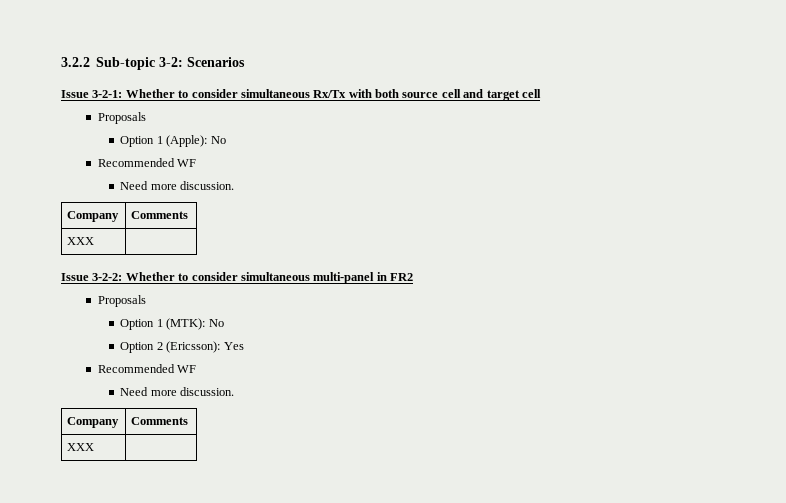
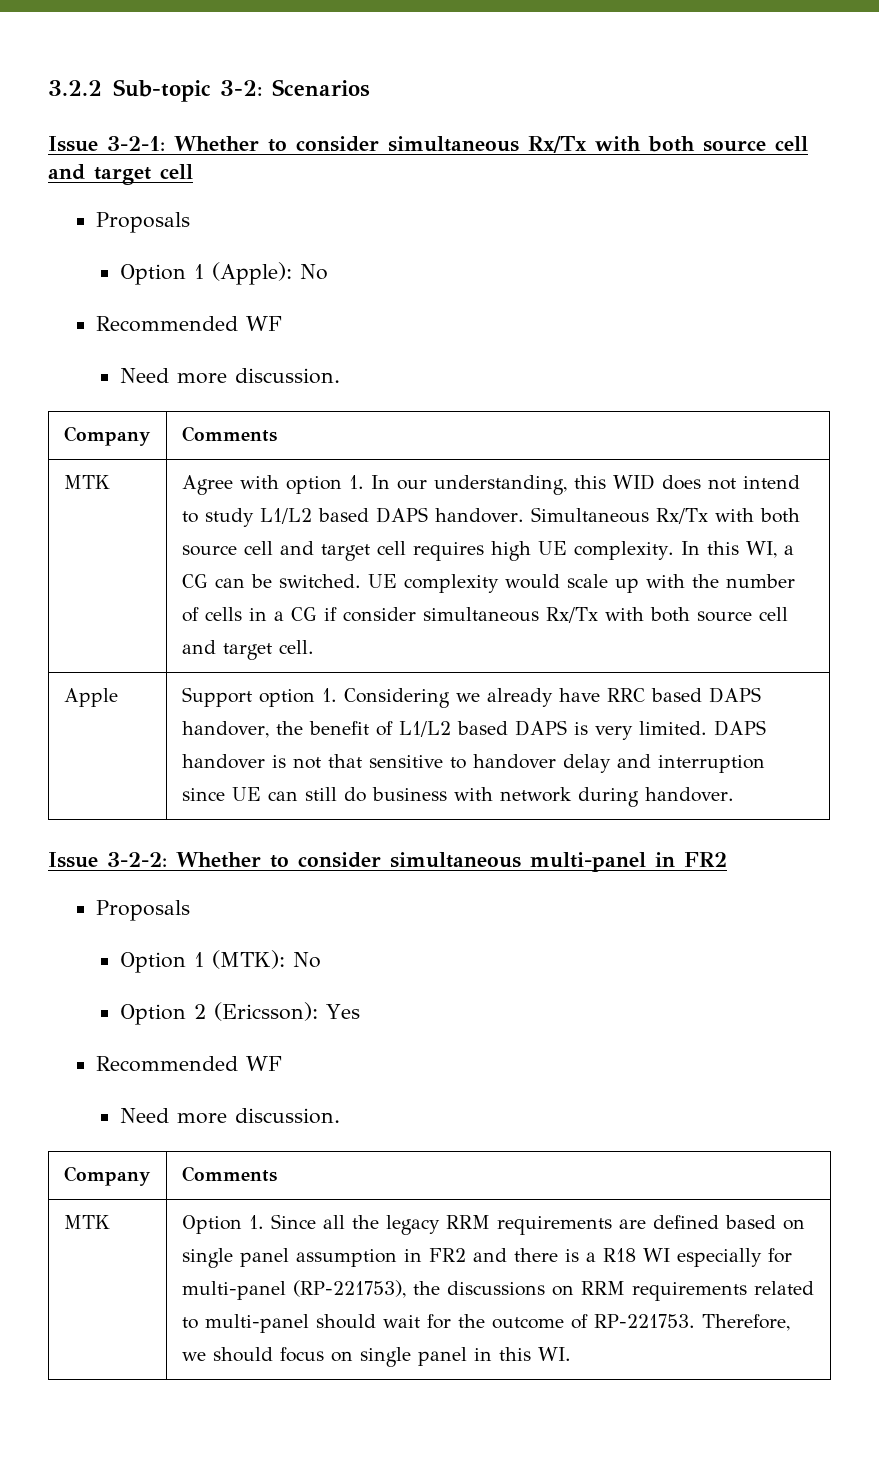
[67,237,95,245] XXX | -> [63,475,110,489] [181,474,800,495] [181,507,800,527] [181,541,794,561] [181,574,795,593] [181,607,788,623] [181,640,314,660] [63,688,118,707] [181,687,761,708] [181,720,766,740] [181,754,765,773] [181,787,734,807] MTK | Agree with option 1. In our understanding, this WID does not intend to study L1/L2 based DAPS handover. Simultaneous Rx/Tx with both source cell and target cell requires high UE complexity. In this WI, a CG can be switched. UE complexity would scale up with the number of cells in a CG if consider simultaneous Rx/Tx with both source cell and target cell. // Apple | Support option 1. Considering we already have RRC based DAPS handover, the benefit of L1/L2 based DAPS is very limited. DAPS handover is not that sensitive to handover delay and interruption since UE can still do business with network during handover.
[67,443,95,451] XXX | -> [63,1215,110,1229] [181,1214,805,1235] [181,1248,792,1268] [181,1280,814,1301] [181,1314,790,1333] [181,1347,571,1367] MTK | Option 1. Since all the legacy RRM requirements are defined based on single panel assumption in FR2 and there is a R18 WI especially for multi-panel (RP-221753), the discussions on RRM requirements related to multi-panel should wait for the outcome of RP-221753. Therefore, we should focus on single panel in this WI.

